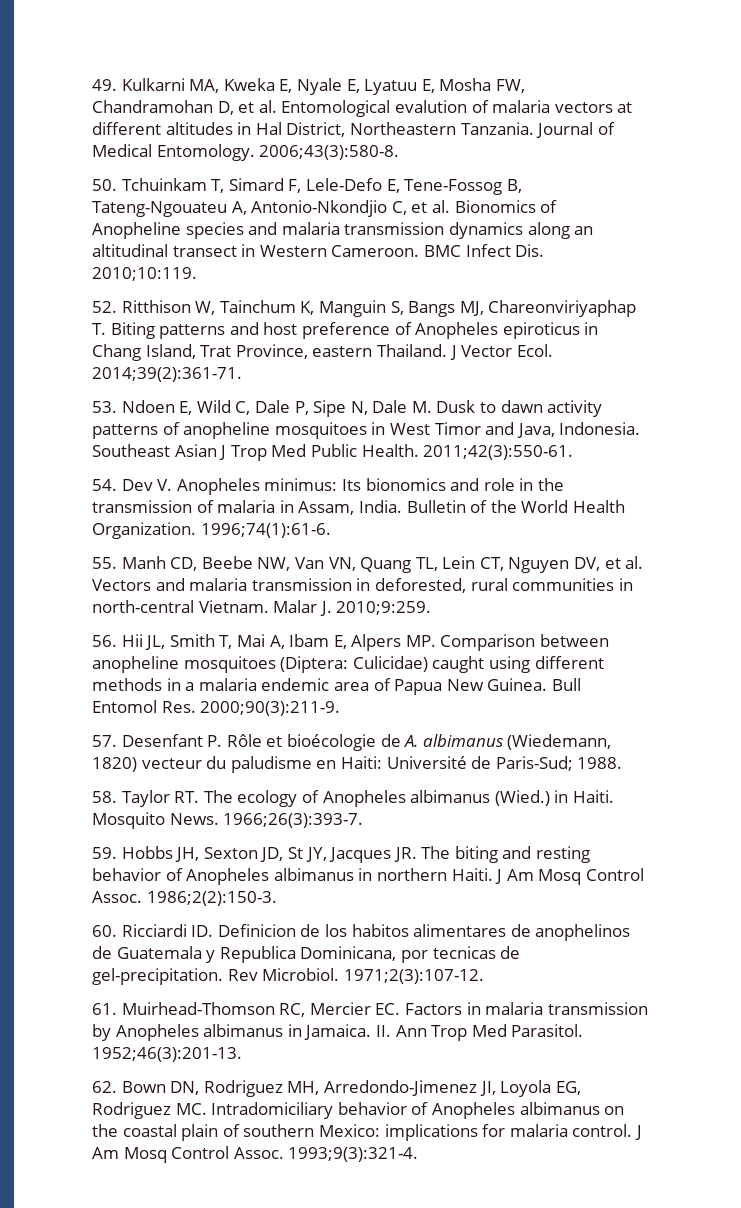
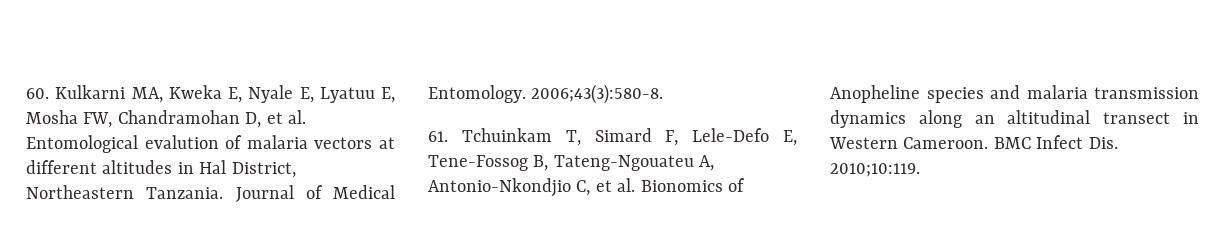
[92,79,117,91] 49. -> [26,88,49,99] 60.
[92,179,117,191] 50. -> [428,131,448,142] 61.
[92,300,637,317] [92,322,599,339] [92,344,553,361] [92,367,242,382] [92,400,603,417] [92,422,641,439] [92,444,574,461] [92,478,564,495] [92,500,625,515] [92,522,331,539] [92,556,644,573] [92,578,633,593] [92,600,432,616] [92,634,610,651] [92,656,604,673] [92,678,581,695] [92,700,341,716] [92,734,612,751] [92,756,623,773] [92,790,614,807] [92,812,364,829] [92,846,591,863] [92,868,644,885] [92,891,277,906] [92,924,631,941] [92,946,521,963] [92,968,484,985] [92,1002,648,1017] [92,1024,584,1041] [92,1047,242,1062] [92,1080,581,1097] [92,1102,625,1119] [92,1124,642,1141] [92,1146,419,1163] // 52. Ritthison W, Tainchum K, Manguin S, Bangs MJ, Chareonviriyaphap T. Biting patterns and host preference of Anopheles epiroticus in Chang Island, Trat Province, eastern Thailand. J Vector Ecol. 2014;39(2):361-71. // 53. Ndoen E, Wild C, Dale P, Sipe N, Dale M. Dusk to dawn activity patterns of anopheline mosquitoes in West Timor and Java, Indonesia. Southeast Asian J Trop Med Public Health. 2011;42(3):550-61. // 54. Dev V. Anopheles minimus: Its bionomics and role in the transmission of malaria in Assam, India. Bulletin of the World Health Organization. 1996;74(1):61-6. // 55. Manh CD, Beebe NW, Van VN, Quang TL, Lein CT, Nguyen DV, et al. Vectors and malaria transmission in deforested, rural communities in north-central Vietnam. Malar J. 2010;9:259. // 56. Hii JL, Smith T, Mai A, Ibam E, Alpers MP. Comparison between anopheline mosquitoes (Diptera: Culicidae) caught using different methods in a malaria endemic area of Papua New Guinea. Bull Entomol Res. 2000;90(3):211-9. // 57. Desenfant P. Rôle et bioécologie de A. albimanus (Wiedemann, 1820) vecteur du paludisme en Haiti: Université de Paris-Sud; 1988. // 58. Taylor RT. The ecology of Anopheles albimanus (Wied.) in Haiti. Mosquito News. 1966;26(3):393-7. // 59. Hobbs JH, Sexton JD, St JY, Jacques JR. The biting and resting behavior of Anopheles albimanus in northern Haiti. J Am Mosq Control Assoc. 1986;2(2):150-3. // 60. Ricciardi ID. Definicion de los habitos alimentares de anophelinos de Guatemala y Republica Dominicana, por tecnicas de gel-precipitation. Rev Microbiol. 1971;2(3):107-12. // 61. Muirhead-Thomson RC, Mercier EC. Factors in malaria transmission by Anopheles albimanus in Jamaica. II. Ann Trop Med Parasitol. 1952;46(3):201-13. // 62. Bown DN, Rodriguez MH, Arredondo-Jimenez JI, Loyola EG, Rodriguez MC. Intradomiciliary behavior of Anopheles albimanus on the coastal plain of southern Mexico: implications for malaria control. J Am Mosq Control Assoc. 1993;9(3):321-4. -> (920, 170) none

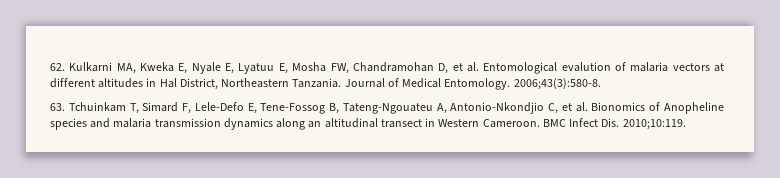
[26,88,49,99] 60. -> [50,63,65,71] 62.
[428,131,448,142] 61. -> [50,103,65,111] 63.

